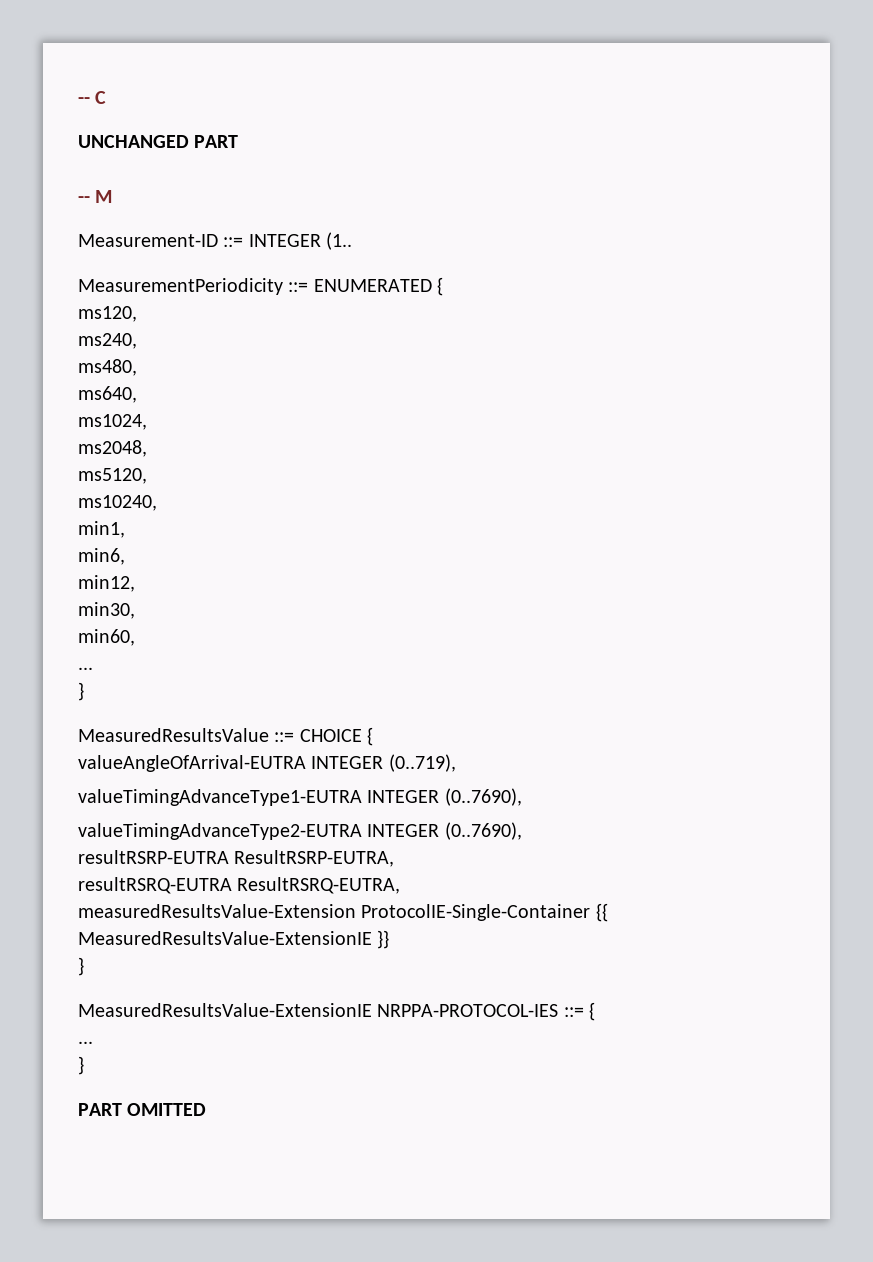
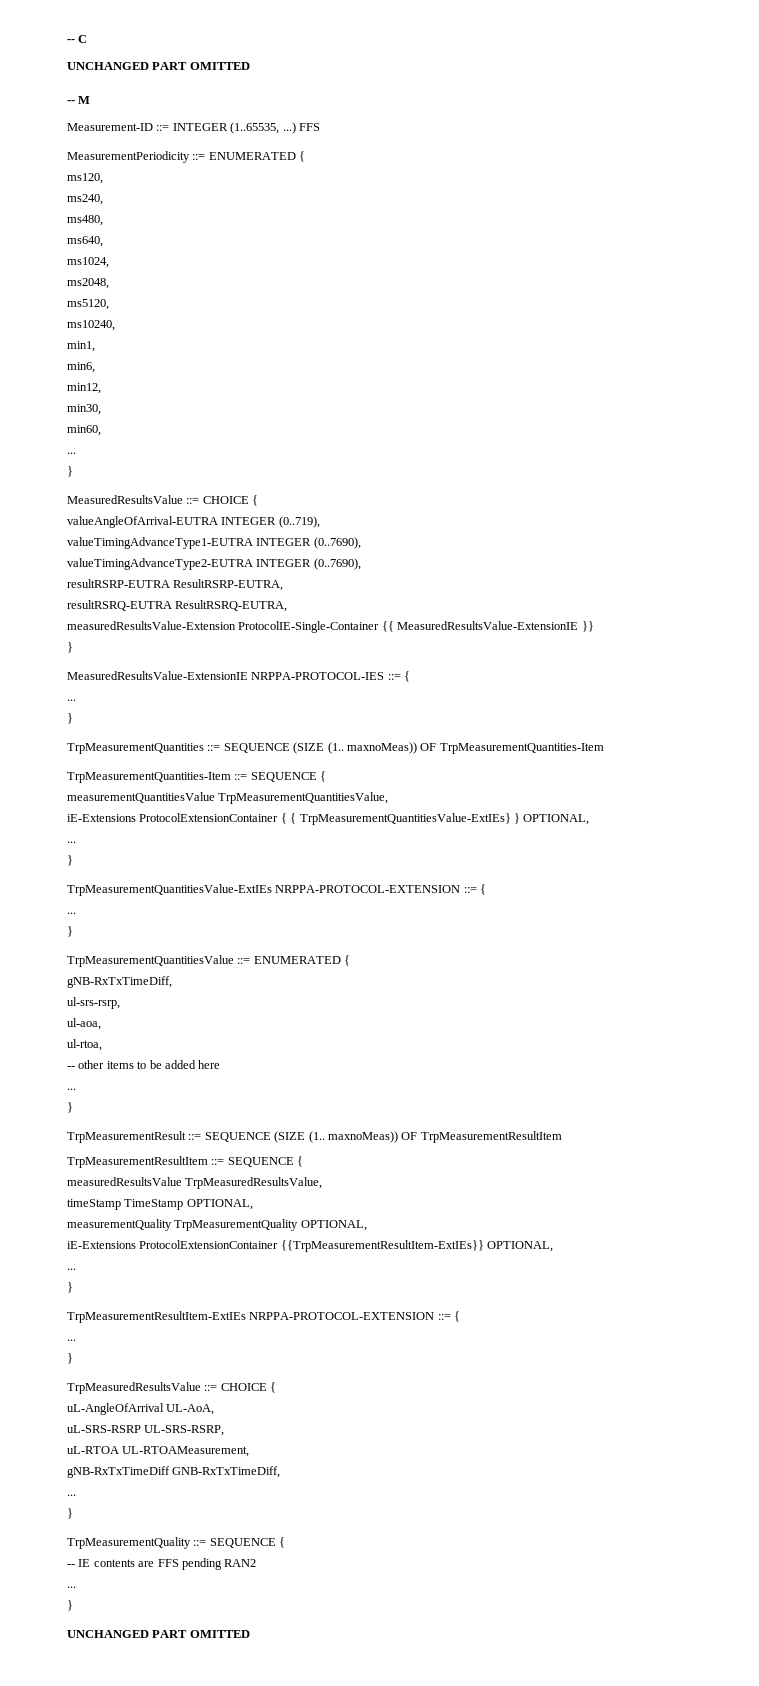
(239, 141) none -> [189,62,250,70] OMITTED
[326,232,353,250] (1.. -> [230,122,320,134] (1..65535, ...) FFS
(84, 1065) none -> [67,742,604,754] [67,771,327,783] [67,792,389,804] [67,813,590,825] [67,841,76,843] [67,855,73,866] [67,884,487,896] [67,912,76,914] [67,926,73,937] [67,955,351,967] [67,976,172,988] [67,997,120,1009] [67,1018,101,1030] [67,1039,102,1051] [67,1060,221,1069] [67,1088,76,1090] [67,1102,73,1113] [67,1131,562,1143] [67,1156,304,1168] [67,1177,323,1189] [67,1199,253,1210] [67,1219,367,1231] [67,1240,554,1252] [67,1268,76,1270] [67,1282,73,1293] [67,1311,461,1323] [67,1339,76,1341] [67,1353,73,1364] [67,1382,277,1394] [67,1403,215,1415] [67,1425,225,1436] [67,1446,250,1457] [67,1466,281,1478] [67,1494,76,1496] [67,1508,73,1519] [67,1537,286,1549] [67,1558,257,1570] [67,1586,76,1588] [67,1600,73,1611] [67,1630,149,1638] TrpMeasurementQuantities ::= SEQUENCE (SIZE (1.. maxnoMeas)) OF TrpMeasurementQuantities-Item // TrpMeasurementQuantities-Item ::= SEQUENCE { // measurementQuantitiesValue TrpMeasurementQuantitiesValue, // iE-Extensions ProtocolExtensionContainer { { TrpMeasurementQuantitiesValue-ExtIEs} } OPTIONAL, // ... // } // TrpMeasurementQuantitiesValue-ExtIEs NRPPA-PROTOCOL-EXTENSION ::= { // ... // } // TrpMeasurementQuantitiesValue ::= ENUMERATED { // gNB-RxTxTimeDiff, // ul-srs-rsrp, // ul-aoa, // ul-rtoa, // -- other items to be added here // ... // } // TrpMeasurementResult ::= SEQUENCE (SIZE (1.. maxnoMeas)) OF TrpMeasurementResultItem // TrpMeasurementResultItem ::= SEQUENCE { // measuredResultsValue TrpMeasuredResultsValue, // timeStamp TimeStamp OPTIONAL, // measurementQuality TrpMeasurementQuality OPTIONAL, // iE-Extensions ProtocolExtensionContainer {{TrpMeasurementResultItem-ExtIEs}} OPTIONAL, // ... // } // TrpMeasurementResultItem-ExtIEs NRPPA-PROTOCOL-EXTENSION ::= { // ... // } // TrpMeasuredResultsValue ::= CHOICE { // uL-AngleOfArrival UL-AoA, // uL-SRS-RSRP UL-SRS-RSRP, // uL-RTOA UL-RTOAMeasurement, // gNB-RxTxTimeDiff GNB-RxTxTimeDiff, // ... // } // TrpMeasurementQuality ::= SEQUENCE { // -- IE contents are FFS pending RAN2 // ... // } // UNCHANGED

